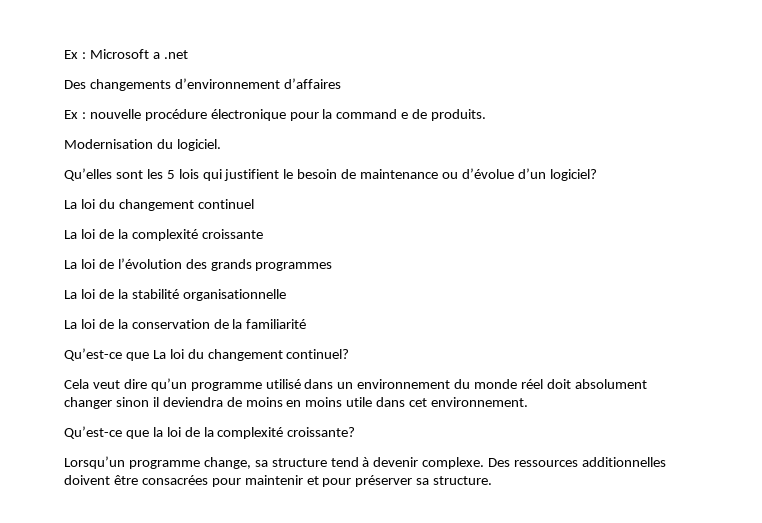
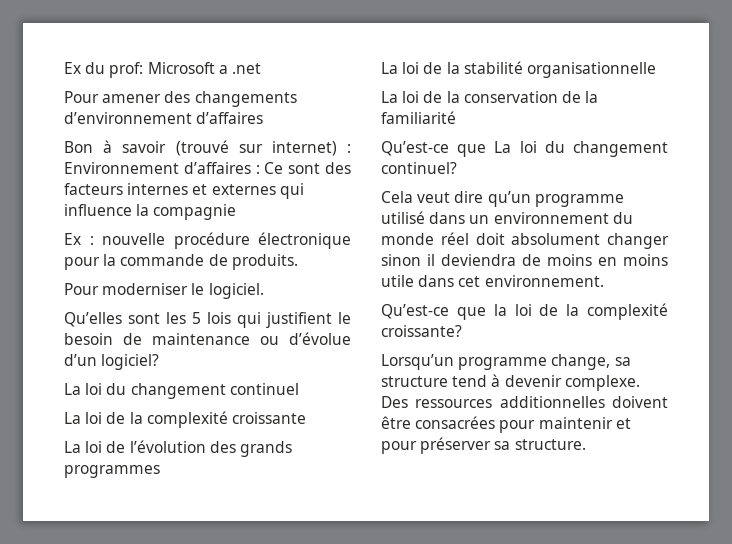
[64,50,86,59] Ex : -> [64,62,144,78] Ex du prof:
[64,80,86,89] Des -> [64,91,191,103] Pour amener des
(341, 83) none -> [64,140,351,156] [64,162,352,174] [64,183,304,199] [64,204,237,220] // Bon à savoir (trouvé sur internet) : Environnement d’affaires : Ce sont des facteurs internes et externes qui influence la compagnie
[336,109,409,119] command e -> [120,254,205,266] commande
[64,139,173,149] Modernisation du -> [64,283,205,295] Pour moderniser le

